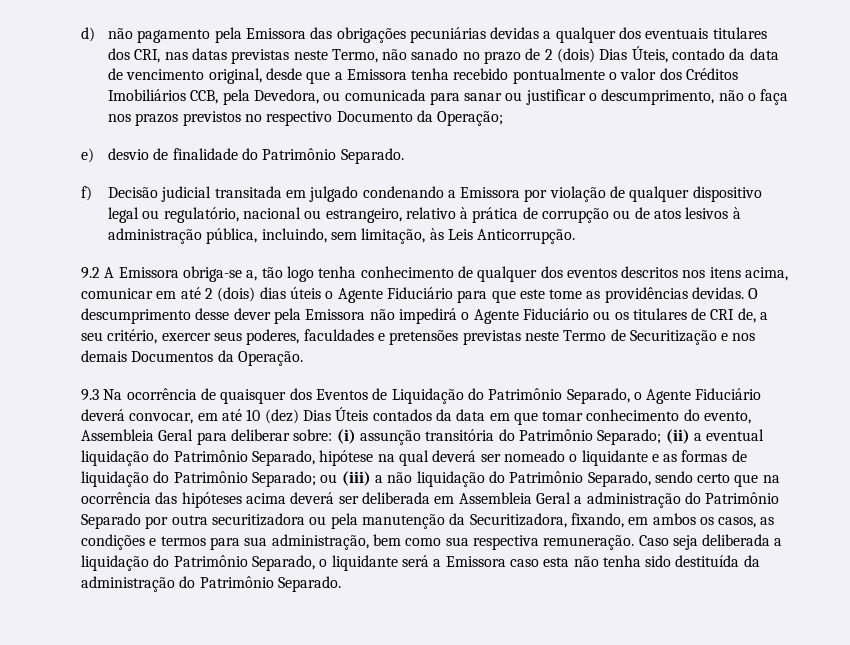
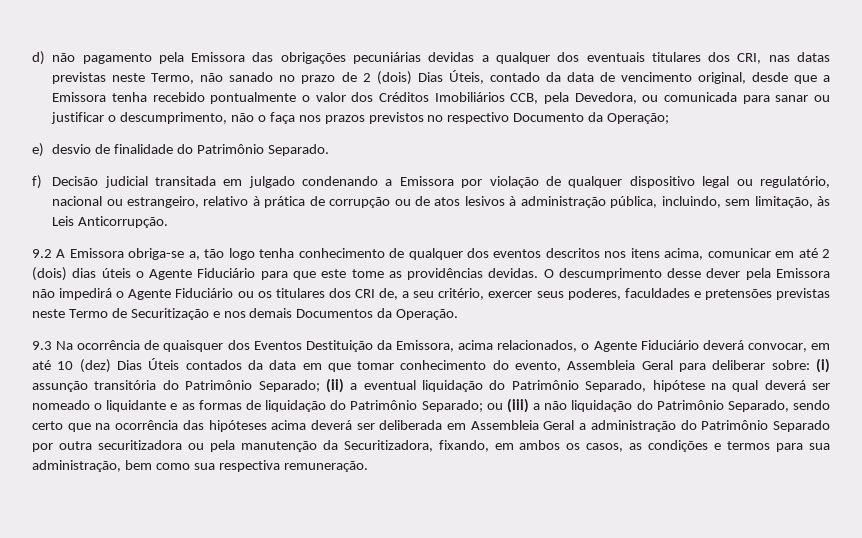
[691,308,707,320] de -> [328,288,351,298] dos
[372,388,630,404] de Liquidação do Patrimônio Separado, -> [305,340,578,352] Destituição da Emissora, acima relacionados,
[638,534,783,550] [81,555,760,571] [81,576,341,592] Caso seja deliberada a liquidação do Patrimônio Separado, o liquidante será a Emissora caso esta não tenha sido destituída da administração do Patrimônio Separado. -> (368, 466) none

